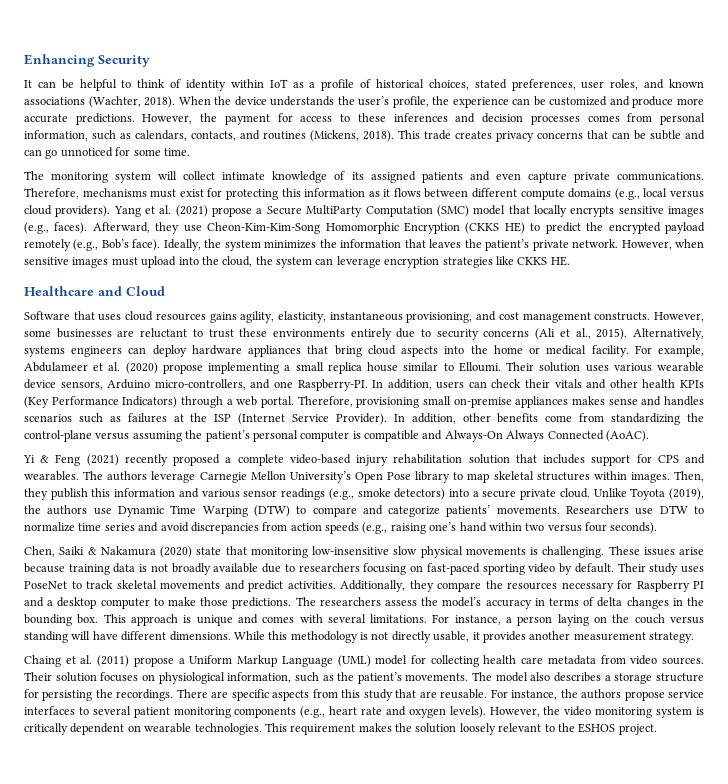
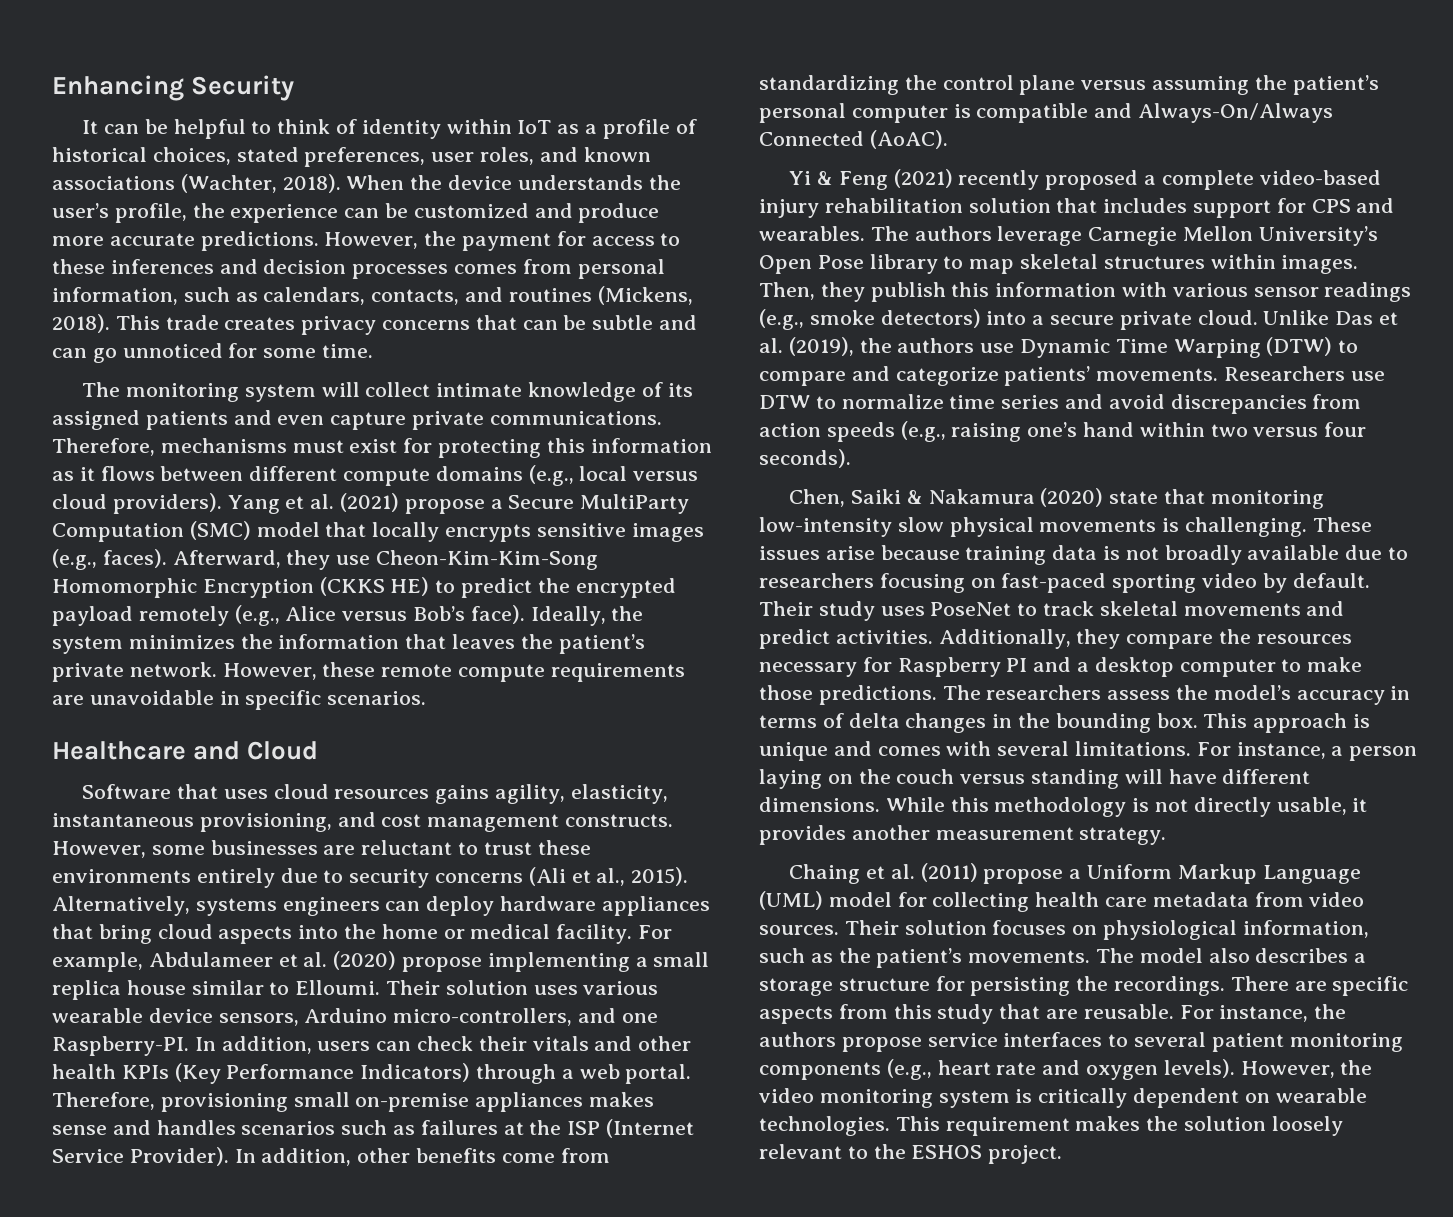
(99, 245) none -> [285,606,408,621] Alice versus
[675,239,705,248] [24,256,570,268] when sensitive images must upload into the cloud, the system can leverage encryption strategies like CKKS HE. -> [322,662,685,682] [52,690,427,710] these remote compute requirements are unavoidable in specific scenarios.
[24,430,92,442] control-plane -> [942,75,1076,95] control plane
[444,430,545,442] Always-On Always -> [1138,103,1334,123] Always-On/Always
[178,488,199,498] and -> [1122,282,1168,297] with
[630,488,666,500] Toyota -> [1335,311,1399,325] [759,338,783,353] Das et al.
[312,546,389,555] low-insensitive -> [759,517,892,537] low-intensity

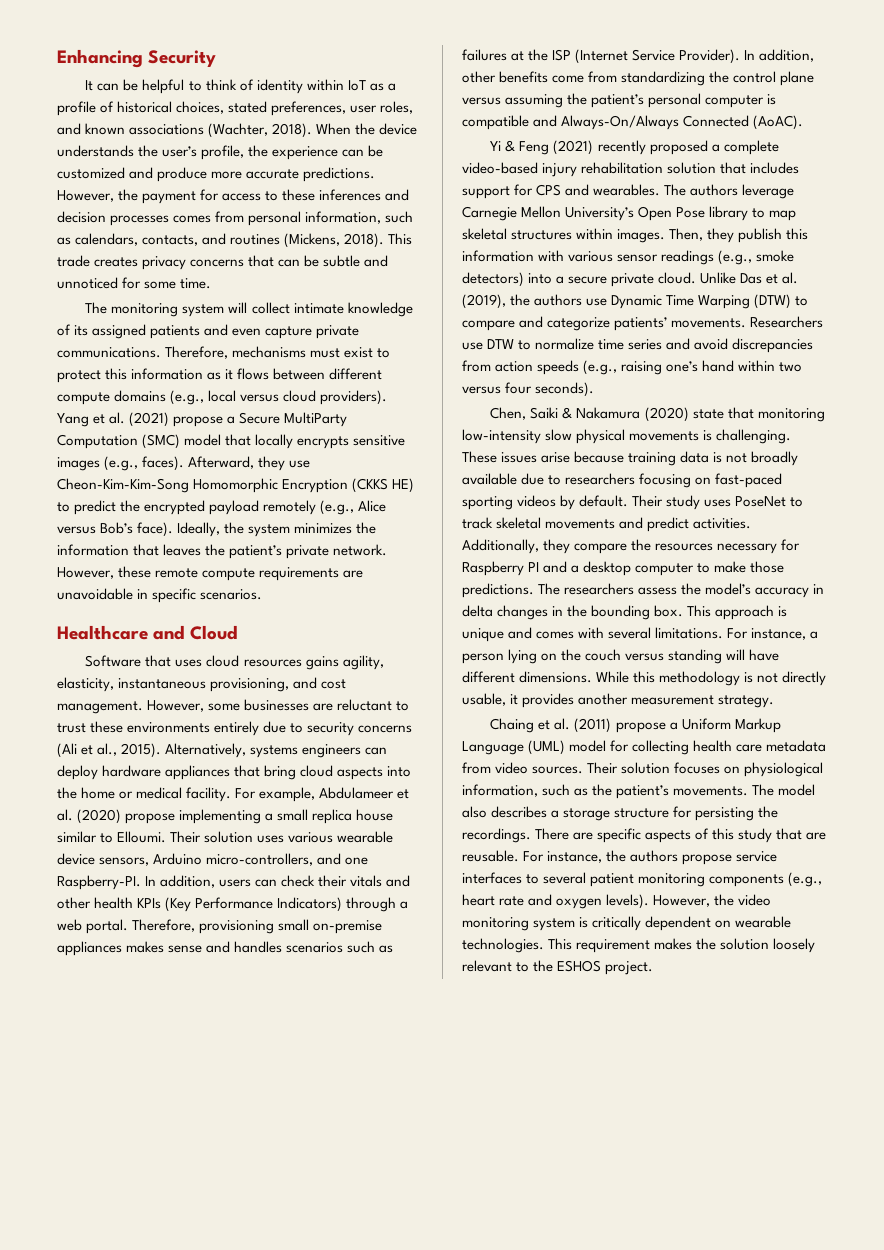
[52,348,117,363] can go -> (389, 261) none
[403,438,542,458] for protecting -> [377,348,391,358] [57,370,101,383] to protect
[427,814,674,832] management constructs. -> [57,701,143,714] management.
[1202,573,1258,588] video -> [517,495,557,507] videos
[759,713,844,728] terms of -> (825, 589) none
[759,769,822,789] laying -> [508,649,538,664] lying
[838,1004,888,1019] from -> [695,828,710,840] of

